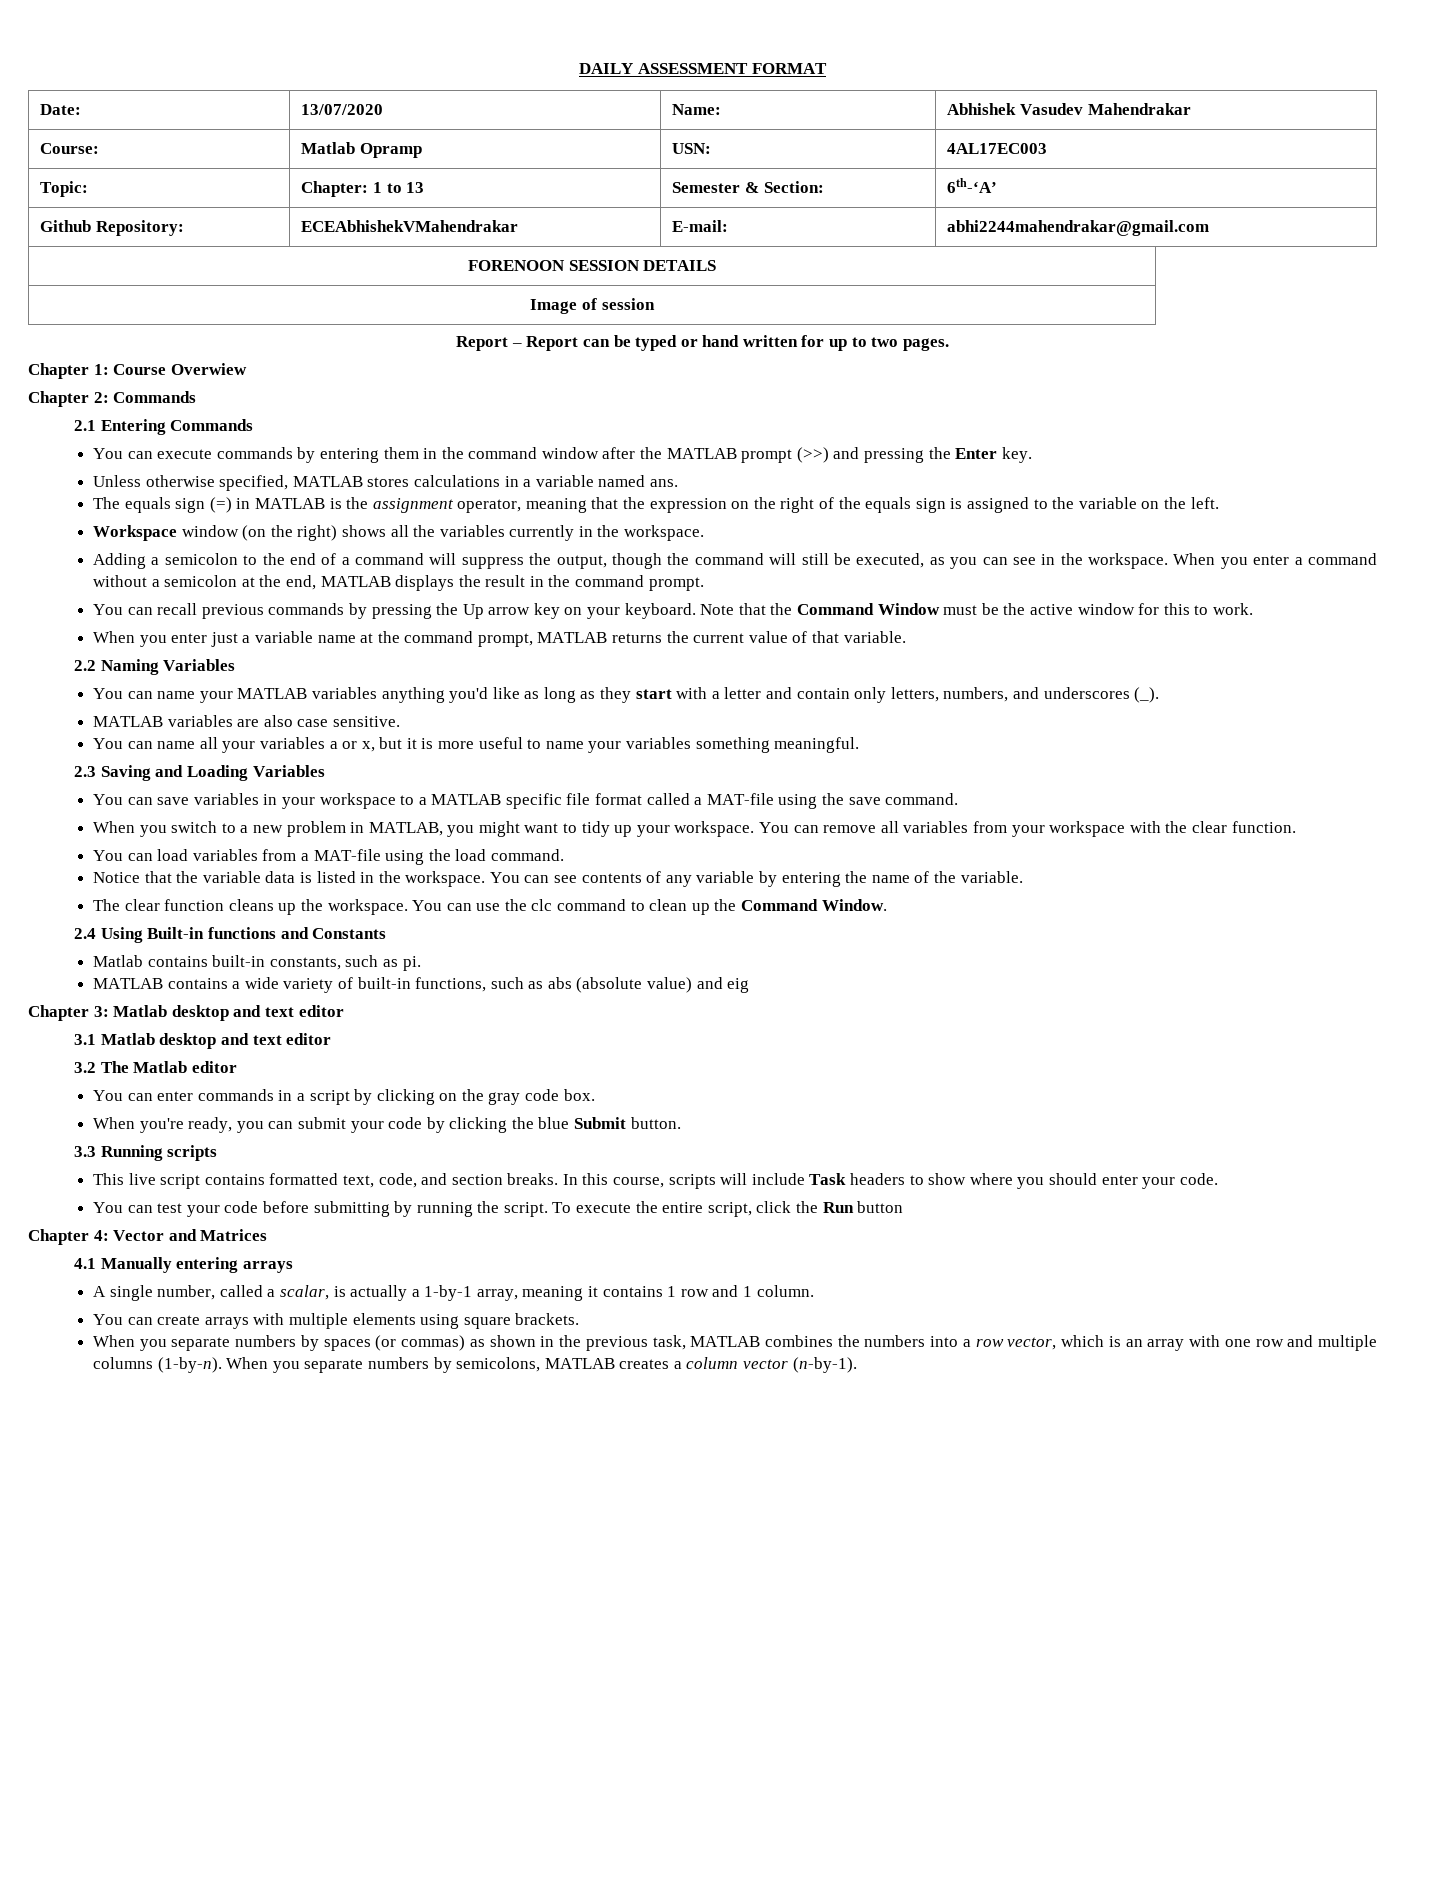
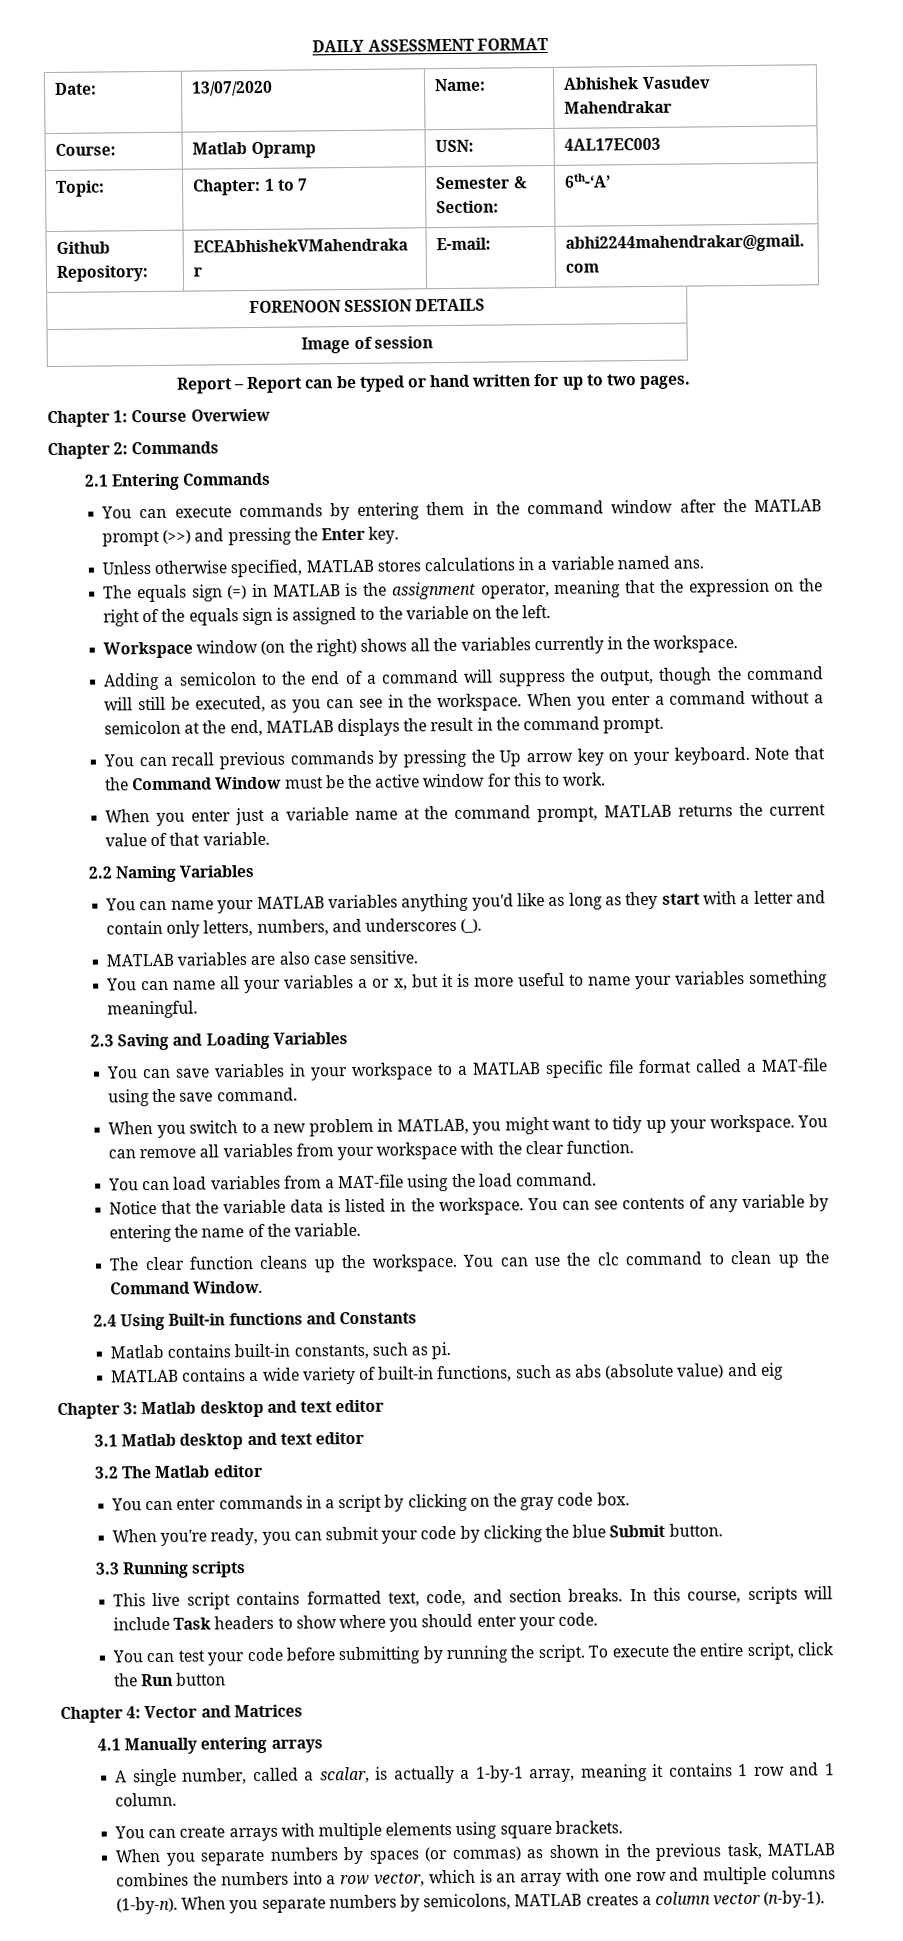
[406,182,425,193] 13 -> [296,178,308,191] 7

